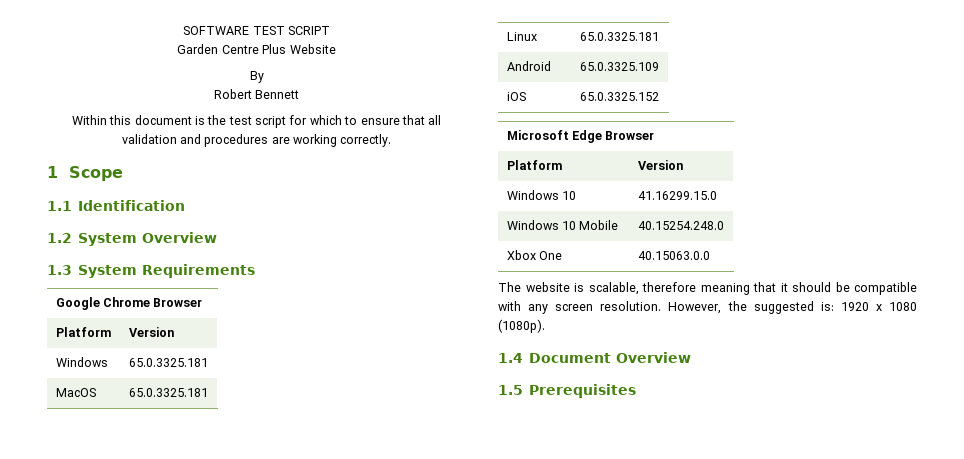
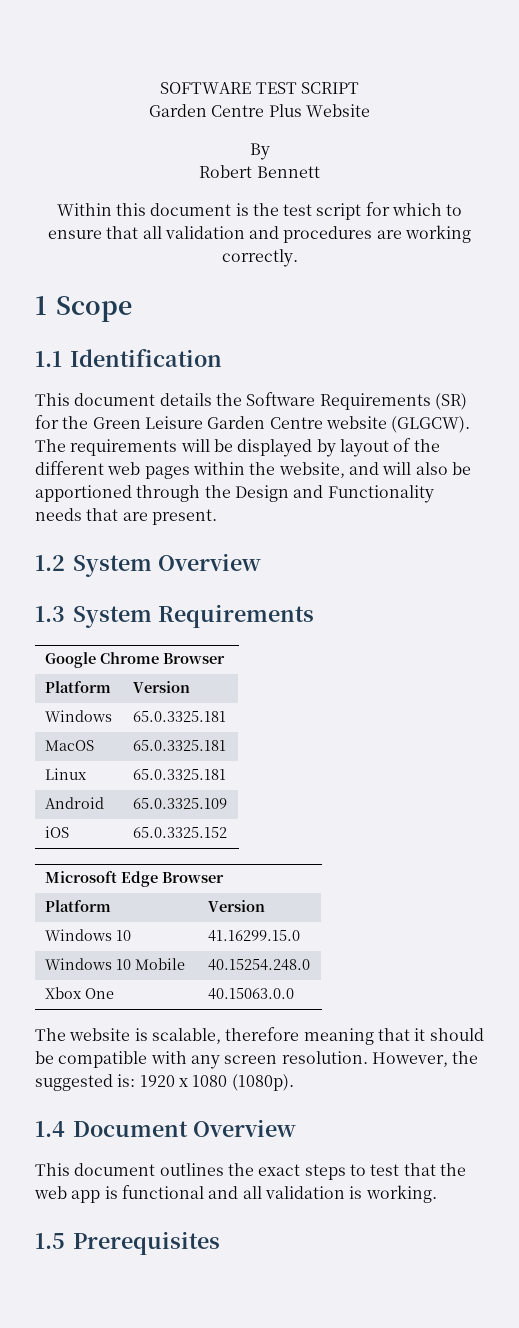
(186, 205) none -> [35,392,467,410] [35,415,471,433] [35,438,440,457] [35,461,471,479] [35,485,434,503] [35,508,217,525] // This document details the Software Requirements (SR) for the Green Leisure Garden Centre website (GLGCW). The requirements will be displayed by layout of the different web pages within the website, and will also be apportioned through the Design and Functionality needs that are present.
(692, 357) none -> [35,1163,466,1180] [34,1185,437,1203] // This document outlines the exact steps to test that the web app is functional and all validation is working.

